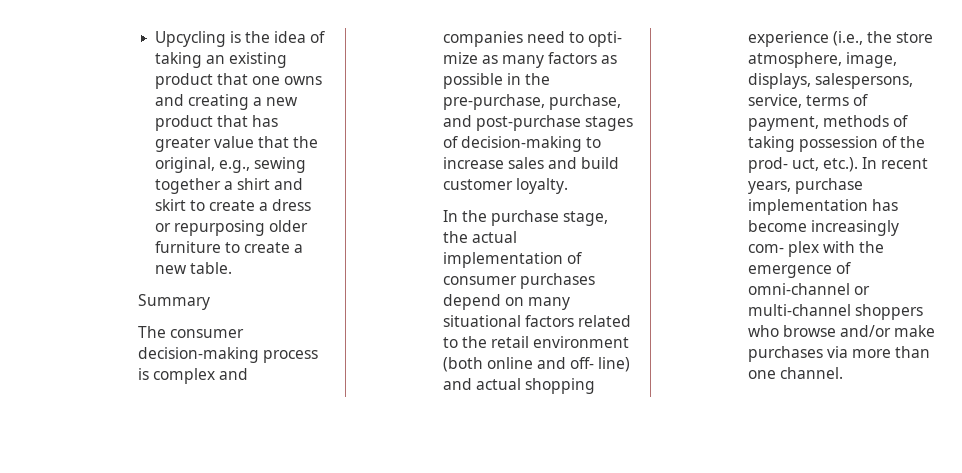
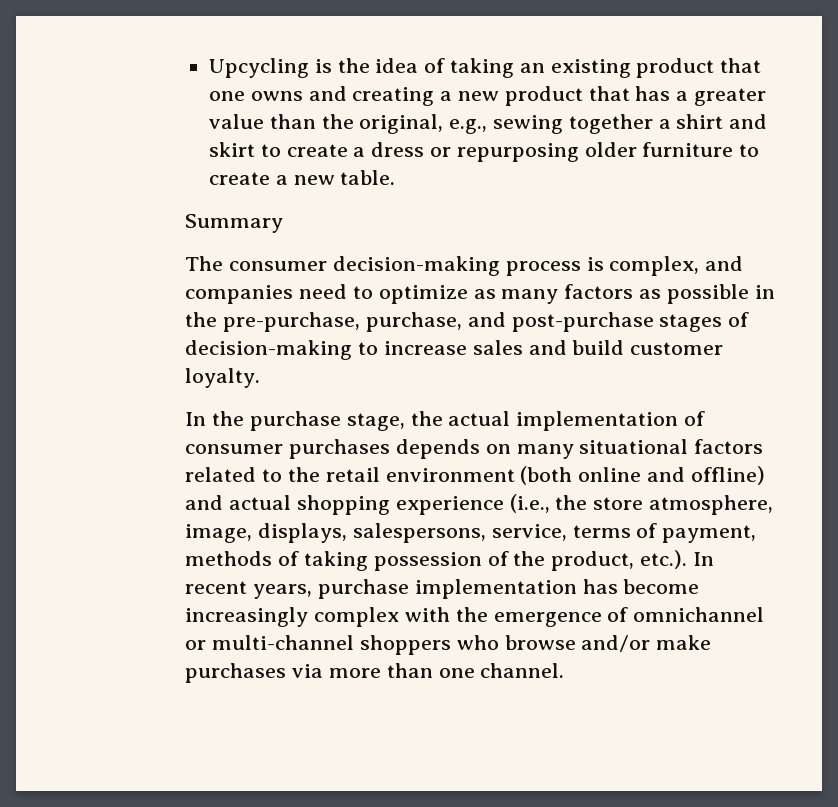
(279, 121) none -> [676,91,689,101] a
[258,136,290,148] that -> [269,114,316,129] than
[152,368,215,384] complex -> [609,256,700,276] complex,
[588,31,623,47] [442,52,478,64] opti- mize -> [378,285,468,304] optimize
[442,294,501,310] depend -> [395,439,480,459] depends
[570,357,631,372] off- line) -> [690,466,765,485] offline)
[747,157,819,173] prod- uct, -> [551,551,635,571] product,
[747,241,819,257] com- plex -> [314,607,400,627] complex
[747,283,850,295] omni-channel -> [633,607,765,622] omnichannel

